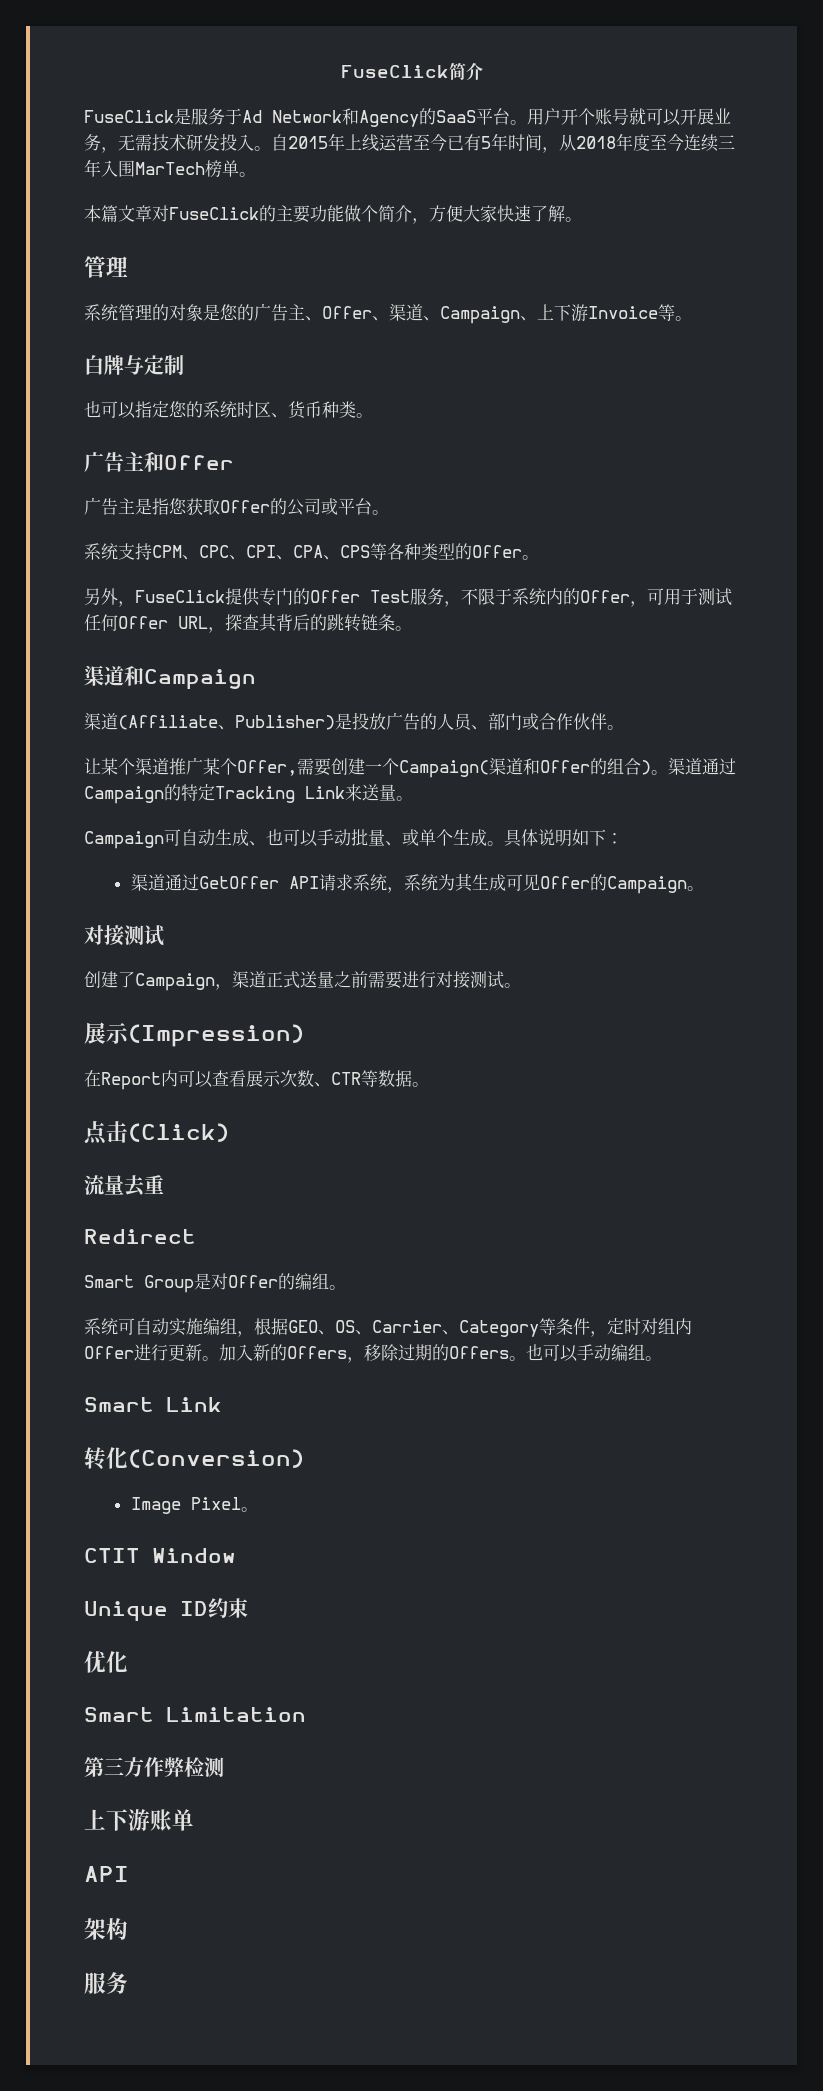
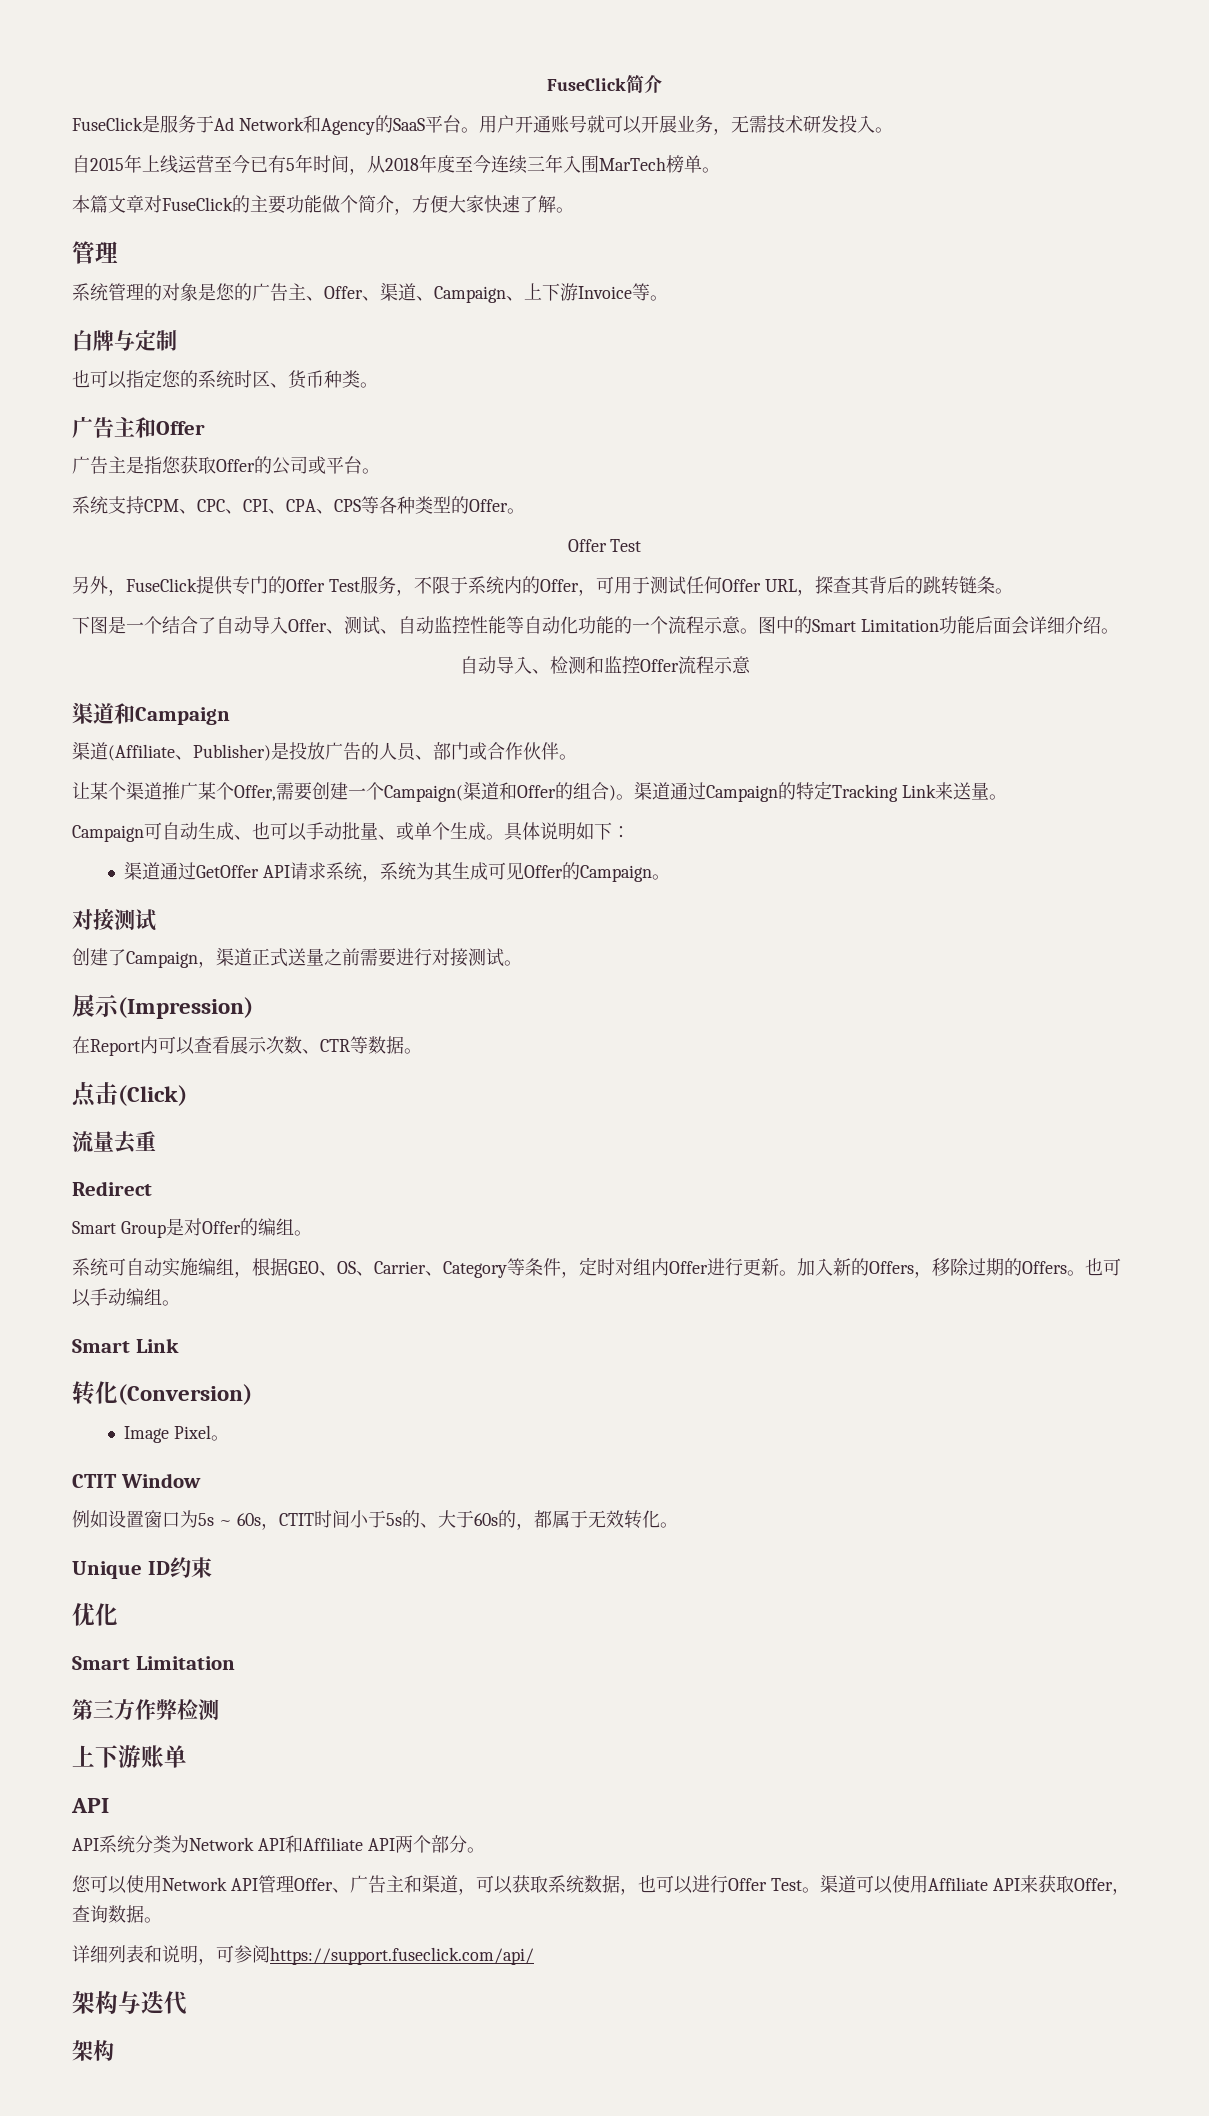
[578,108,595,125] 个 -> [532,115,551,133] 通
(271, 148) none -> (893, 130) //
(539, 557) none -> [567,539,642,552] // Offer Test
(412, 628) none -> [72,616,1119,635] [459,656,751,674] // 下图是一个结合了自动导入Offer、测试、自动监控性能等自动化功能的一个流程示意。图中的Smart Limitation功能后面会详细介绍。 // 自动导入、检测和监控Offer流程示意
(236, 1555) none -> [72,1510,678,1530] // 例如设置窗口为5s ~ 60s，CTIT时间小于5s的、大于60s的，都属于无效转化。
[84,1918,128,1940] [84,1972,128,1994] // 架构 // 服务 -> [72,1835,485,1853] [72,1875,1130,1895] [72,1905,162,1923] [72,1945,534,1965] [72,1991,187,2015] [72,2040,114,2061] // API系统分类为Network API和Affiliate API两个部分。 // 您可以使用Network API管理Offer、广告主和渠道，可以获取系统数据，也可以进行Offer Test。渠道可以使用Affiliate API来获取Offer，查询数据。 // 详细列表和说明，可参阅https://support.fuseclick.com/api/ // 架构与迭代 // 架构

